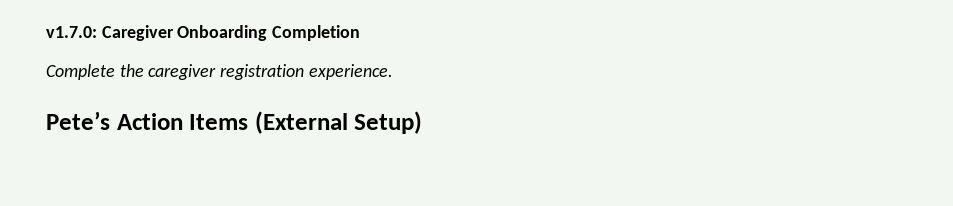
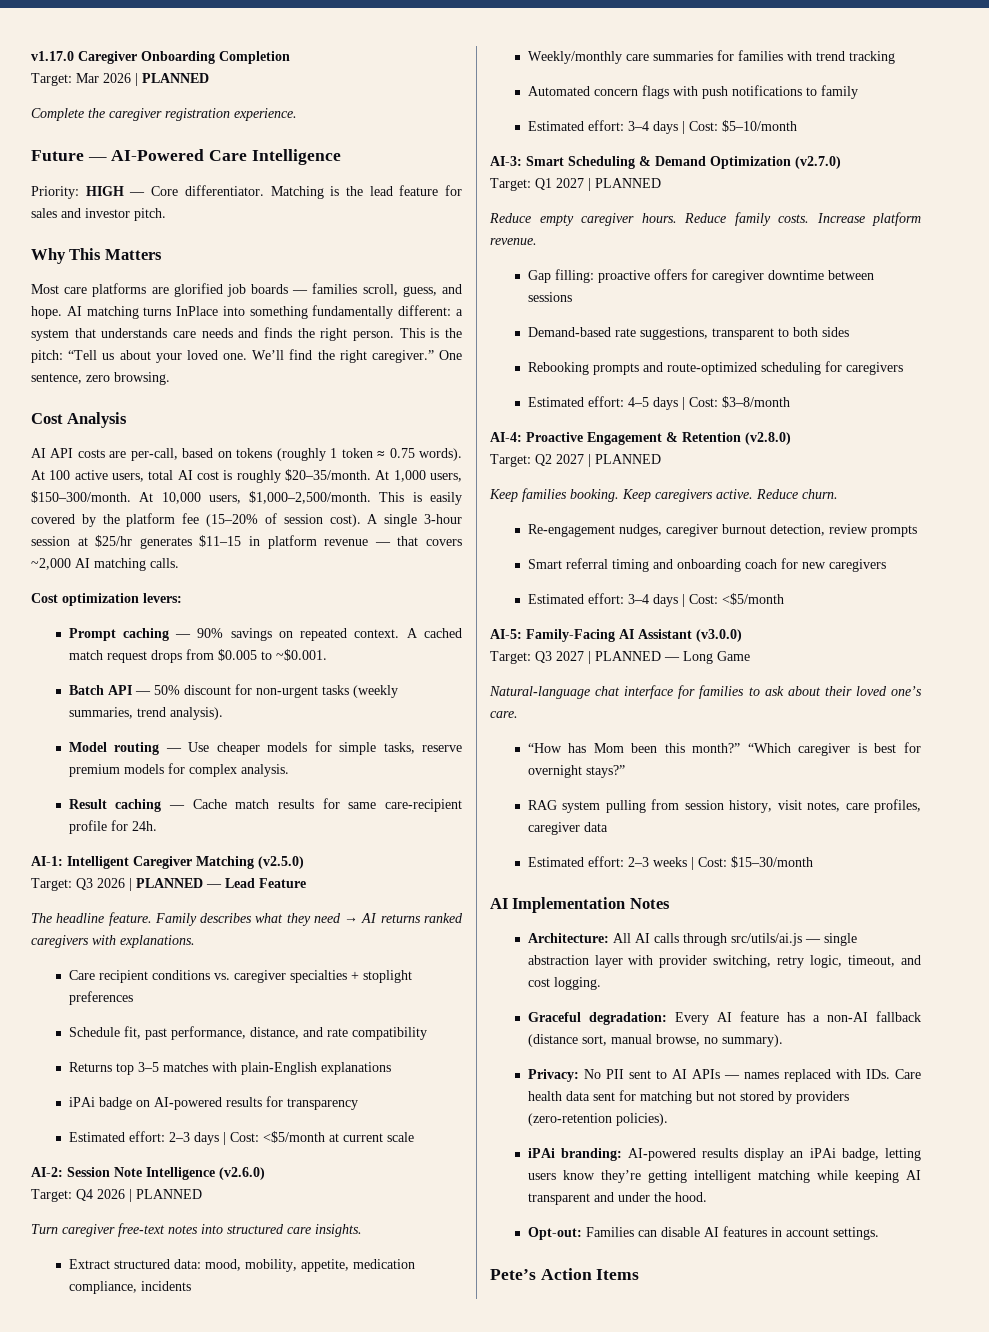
[46,26,97,38] v1.7.0: -> [31,51,74,61] v1.17.0
(361, 33) none -> [31,73,209,86] // Target: Mar 2026 | PLANNED
(393, 72) none -> [31,149,341,165] [31,185,462,199] [31,208,166,221] [31,248,162,264] [31,283,463,297] [31,305,463,319] [31,327,463,341] [31,349,463,363] [31,372,170,385] [31,412,128,428] [31,448,462,461] [31,469,462,483] [31,491,462,505] [31,513,462,527] [31,535,463,549] [31,558,179,571] [31,593,182,606] [68,628,462,641] [68,649,327,663] [68,684,398,698] [68,707,223,720] [68,741,463,755] [68,763,289,777] [68,798,462,812] [68,820,157,834] [31,856,304,869] [31,878,306,891] [31,912,463,926] [31,935,195,948] [68,970,412,983] [68,991,133,1005] [68,1026,427,1040] [68,1062,391,1075] [68,1096,358,1110] [68,1131,414,1145] [31,1167,265,1180] [31,1189,202,1202] [31,1223,362,1237] [68,1259,415,1272] [68,1281,191,1294] [527,50,895,64] [527,85,858,99] [527,120,797,134] [490,156,841,169] [490,178,661,191] [489,212,921,226] [490,238,537,245] [527,269,874,283] [527,292,572,302] [527,327,849,340] [527,361,903,375] [527,396,790,410] [490,432,791,445] [490,454,661,467] [489,488,838,502] [527,524,917,537] [527,558,886,572] [527,593,784,607] [490,629,742,642] [490,651,750,664] [489,685,923,699] [490,711,518,718] [527,742,922,756] [527,765,625,778] [527,799,922,813] [527,822,608,835] [527,856,813,870] [490,897,670,913] [527,933,857,946] [527,955,921,968] [527,977,601,990] [527,1011,921,1025] [527,1034,783,1047] [527,1069,921,1082] [527,1090,849,1104] [527,1113,668,1126] [527,1148,921,1161] [527,1170,921,1183] [527,1192,707,1205] [527,1226,879,1240] // Future — AI-Powered Care Intelligence // Priority: HIGH — Core differentiator. Matching is the lead feature for sales and investor pitch. // Why This Matters // Most care platforms are glorified job boards — families scroll, guess, and hope. AI matching turns InPlace into something fundamentally different: a system that understands care needs and finds the right person. This is the pitch: “Tell us about your loved one. We’ll find the right caregiver.” One sentence, zero browsing. // Cost Analysis // AI API costs are per-call, based on tokens (roughly 1 token ≈ 0.75 words). At 100 active users, total AI cost is roughly $20–35/month. At 1,000 users, $150–300/month. At 10,000 users, $1,000–2,500/month. This is easily covered by the platform fee (15–20% of session cost). A single 3-hour session at $25/hr generates $11–15 in platform revenue — that covers ~2,000 AI matching calls. // Cost optimization levers: // Prompt caching — 90% savings on repeated context. A cached match request drops from $0.005 to ~$0.001. // Batch API — 50% discount for non-urgent tasks (weekly summaries, trend analysis). // Model routing — Use cheaper models for simple tasks, reserve premium models for complex analysis. // Result caching — Cache match results for same care-recipient profile for 24h. // AI-1: Intelligent Caregiver Matching (v2.5.0) // Target: Q3 2026 | PLANNED — Lead Feature // The headline feature. Family describes what they need → AI returns ranked caregivers with explanations. // Care recipient conditions vs. caregiver specialties + stoplight preferences // Schedule fit, past performance, distance, and rate compatibility // Returns top 3–5 matches with plain-English explanations // iPAi badge on AI-powered results for transparency // Estimated effort: 2–3 days | Cost: <$5/month at current scale // AI-2: Session Note Intelligence (v2.6.0) // Target: Q4 2026 | PLANNED // Turn caregiver free-text notes into structured care insights. // Extract structured data: mood, mobility, appetite, medication compliance, incidents // Weekly/monthly care summaries for families with trend tracking // Automated concern flags with push notifications to family // Estimated effort: 3–4 days | Cost: $5–10/month // AI-3: Smart Scheduling & Demand Optimization (v2.7.0) // Target: Q1 2027 | PLANNED // Reduce empty caregiver hours. Reduce family costs. Increase platform revenue. // Gap filling: proactive offers for caregiver downtime between sessions // Demand-based rate suggestions, transparent to both sides // Rebooking prompts and route-optimized scheduling for caregivers // Estimated effort: 4–5 days | Cost: $3–8/month // AI-4: Proactive Engagement & Retention (v2.8.0) // Target: Q2 2027 | PLANNED // Keep families booking. Keep caregivers active. Reduce churn. // Re-engagement nudges, caregiver burnout detection, review prompts // Smart referral timing and onboarding coach for new caregivers // Estimated effort: 3–4 days | Cost: <$5/month // AI-5: Family-Facing AI Assistant (v3.0.0) // Target: Q3 2027 | PLANNED — Long Game // Natural-language chat interface for families to ask about their loved one’s care. // “How has Mom been this month?” “Which caregiver is best for overnight stays?” // RAG system pulling from session history, visit notes, care profiles, caregiver data // Estimated effort: 2–3 weeks | Cost: $15–30/month // AI Implementation Notes // Architecture: All AI calls through src/utils/ai.js — single abstraction layer with provider switching, retry logic, timeout, and cost logging. // Graceful degradation: Every AI feature has a non-AI fallback (distance sort, manual browse, no summary). // Privacy: No PII sent to AI APIs — names replaced with IDs. Care health data sent for matching but not stored by providers (zero-retention policies). // iPAi branding: AI-powered results display an iPAi badge, letting users know they’re getting intelligent matching while keeping AI transparent and under the hood. // Opt-out: Families can disable AI features in account settings.
[254,111,423,134] (External Setup) -> (640, 1274) none

